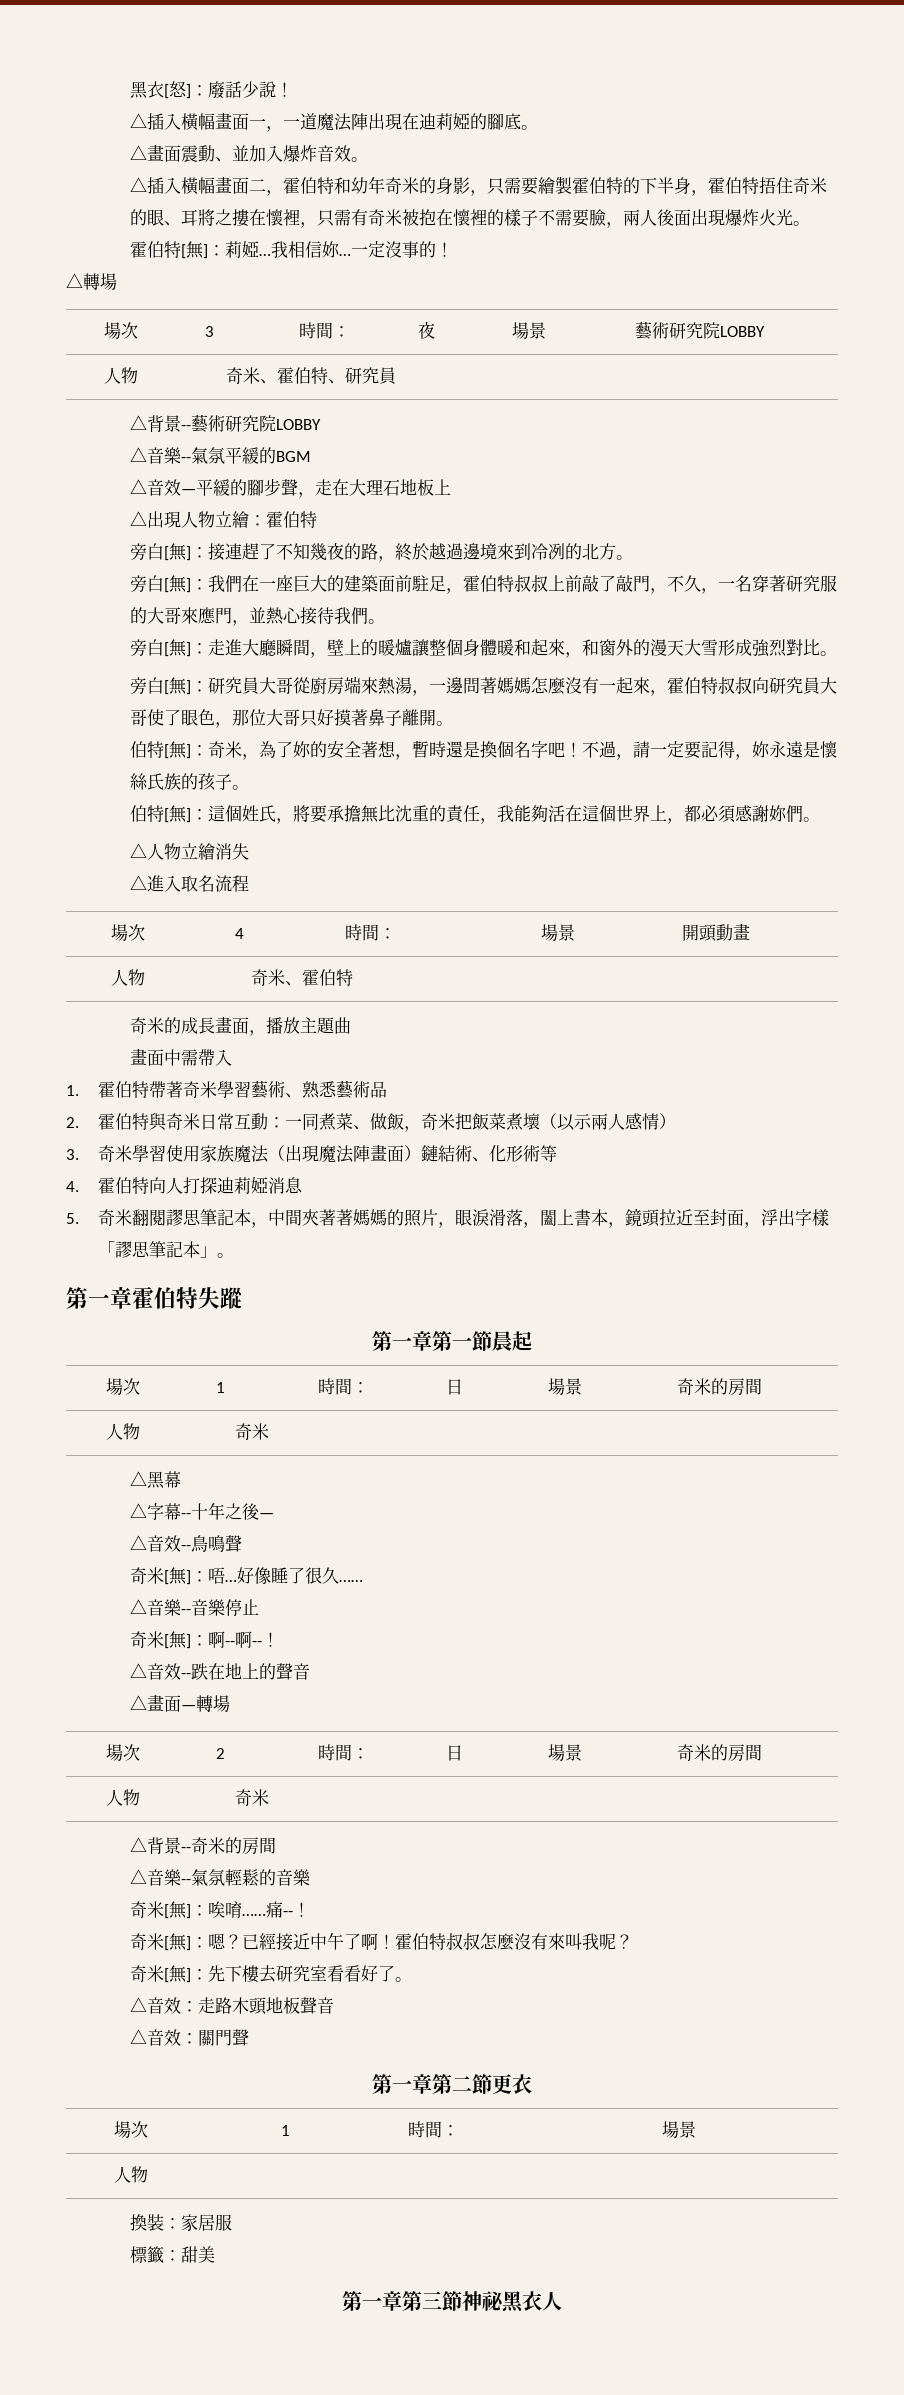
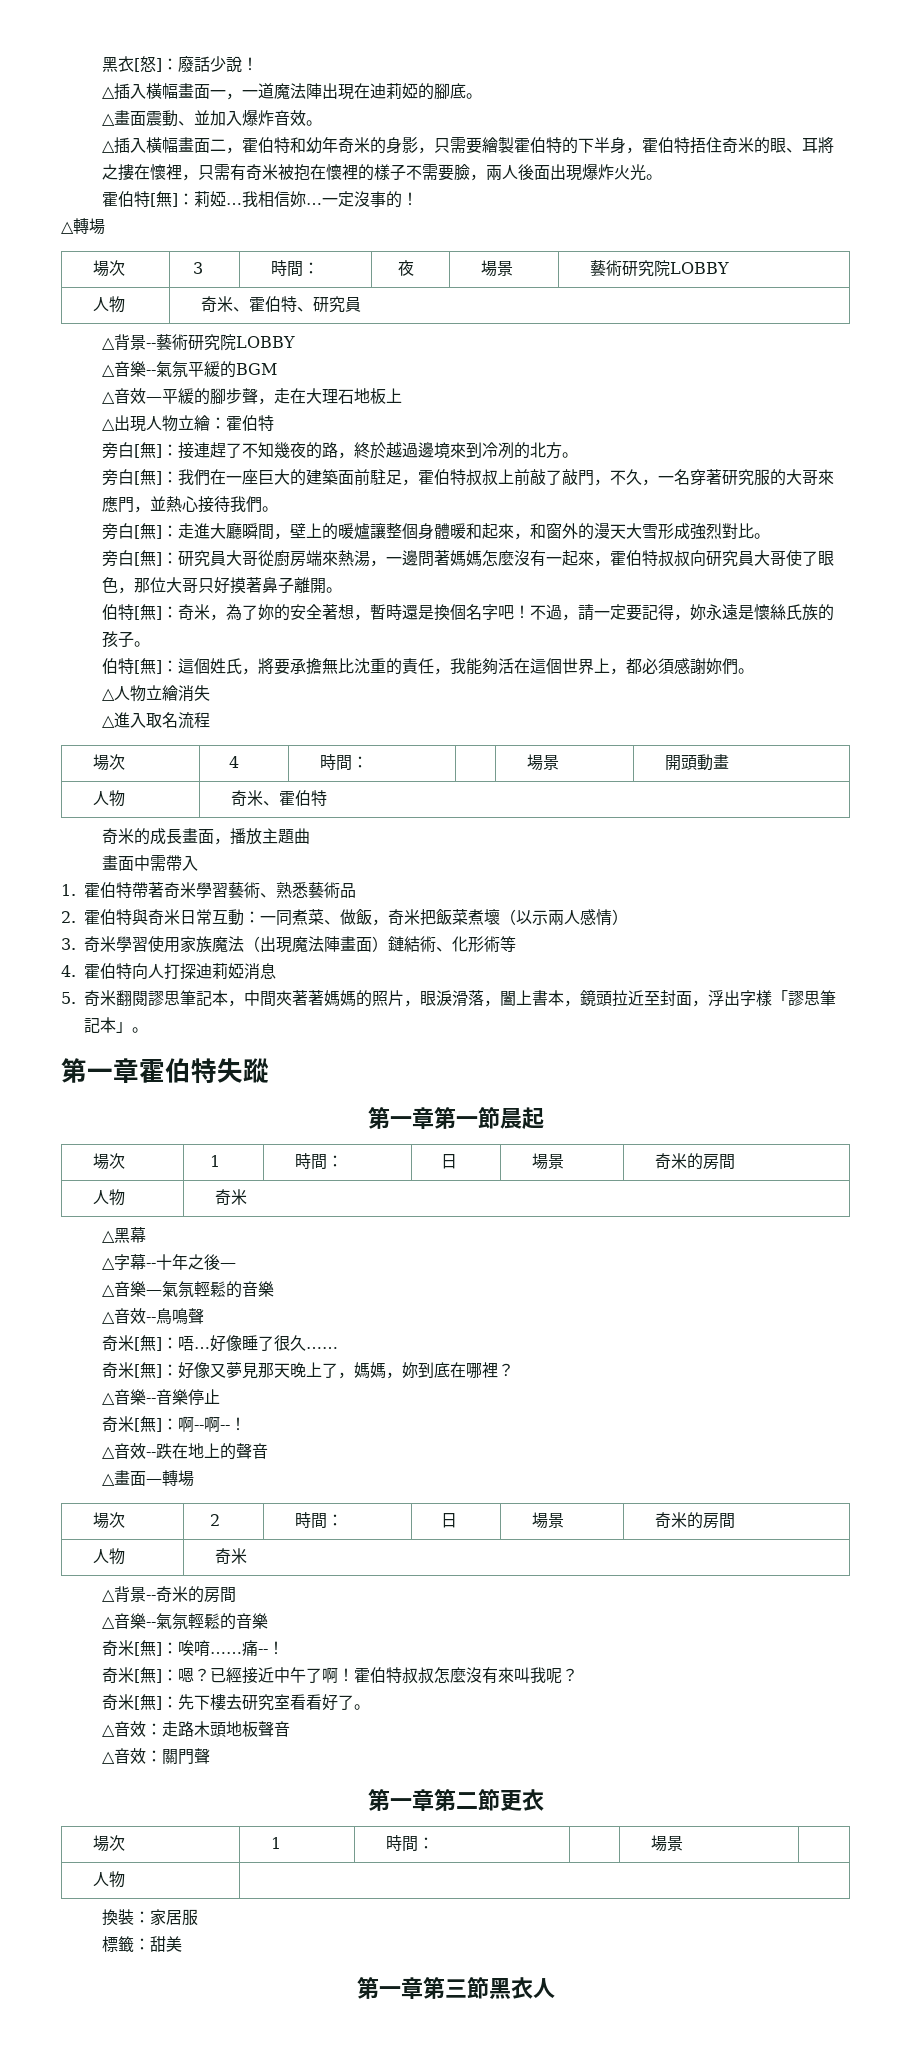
(275, 1515) none -> [102,1281,275,1298] // △音樂—氣氛輕鬆的音樂
(364, 1581) none -> [102,1362,515,1379] // 奇米[無]：好像又夢見那天晚上了，媽媽，妳到底在哪裡？
[462,2291,504,2311] 神祕 -> (489, 1988) none

